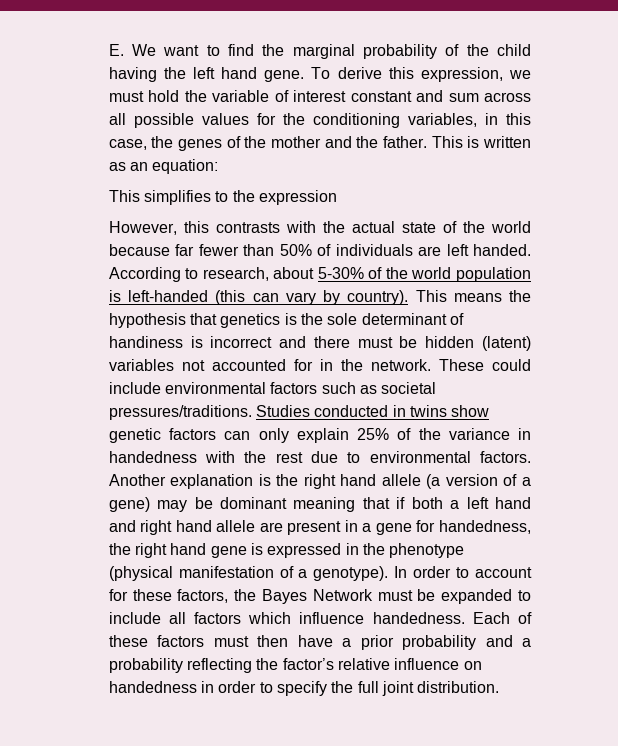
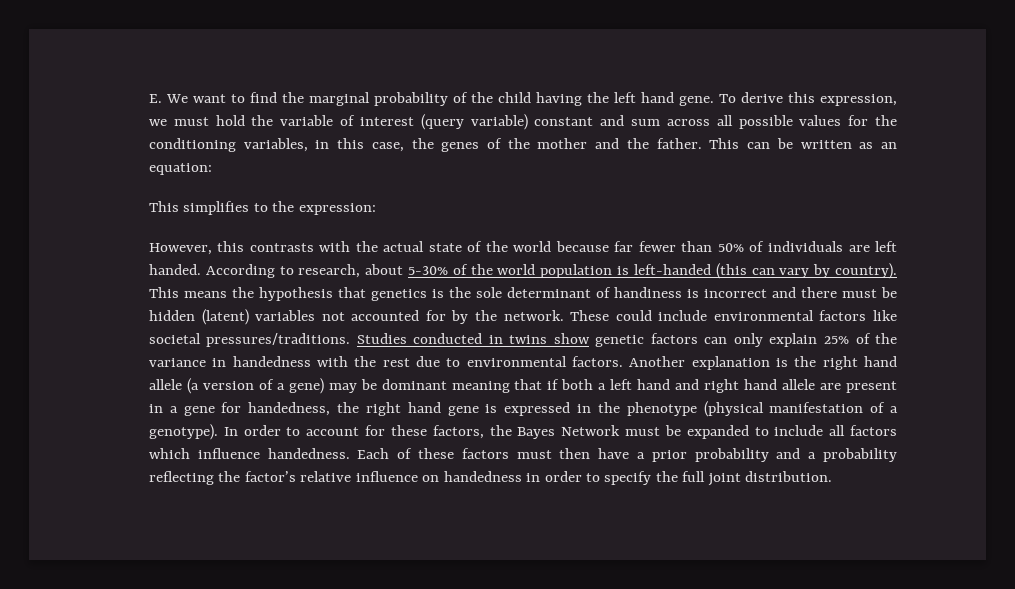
(347, 96) none -> [420,114,528,130] (query variable)
[467,136,480,148] is -> [747,138,793,149] can be
[259,190,338,205] expression -> [298,203,376,215] expression:
[319,359,333,371] in -> [451,310,469,324] by
[321,382,378,394] such as -> [873,310,897,321] like

